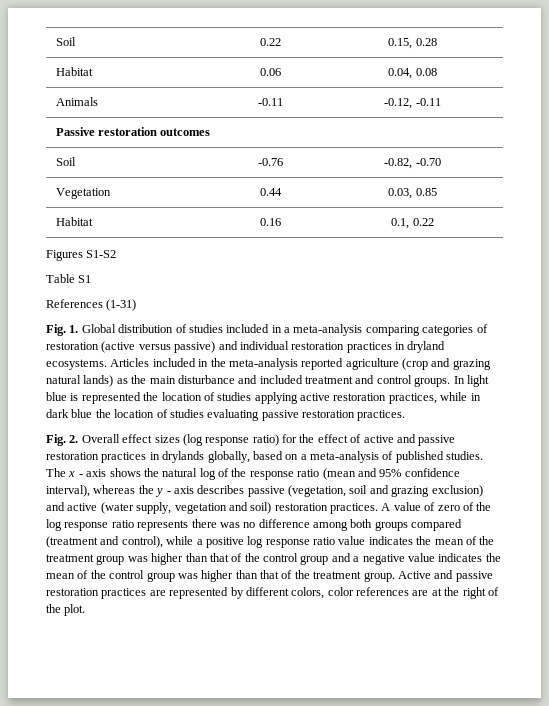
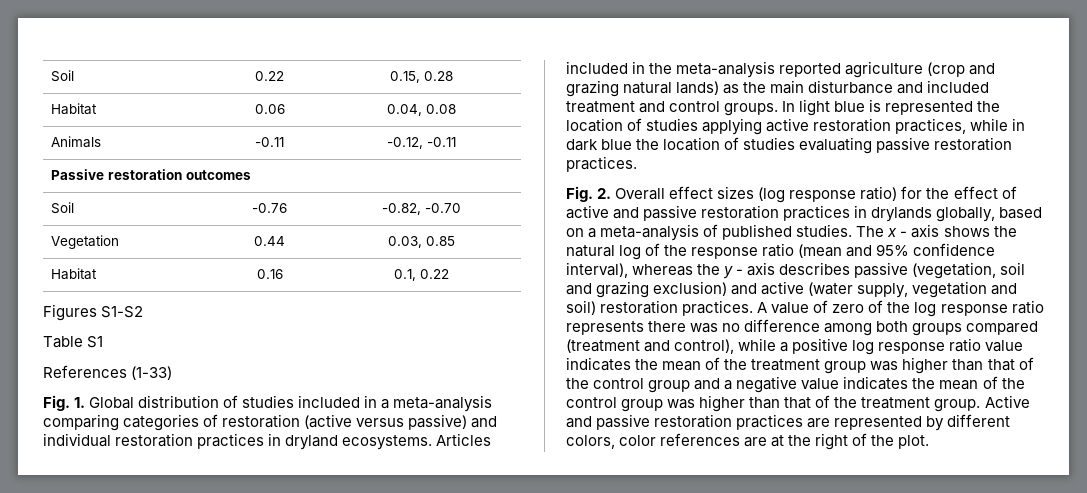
[106,299,137,311] (1-31) -> [131,366,173,380] (1-33)

